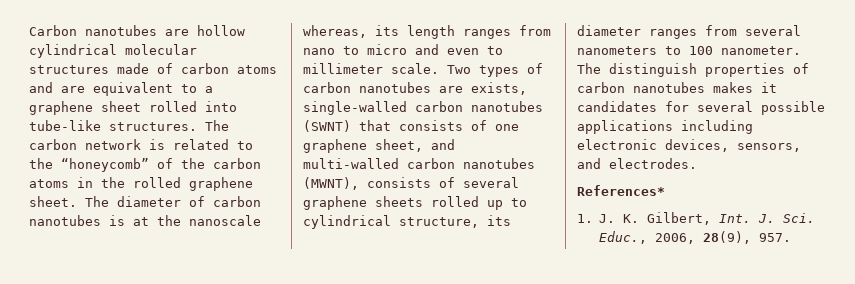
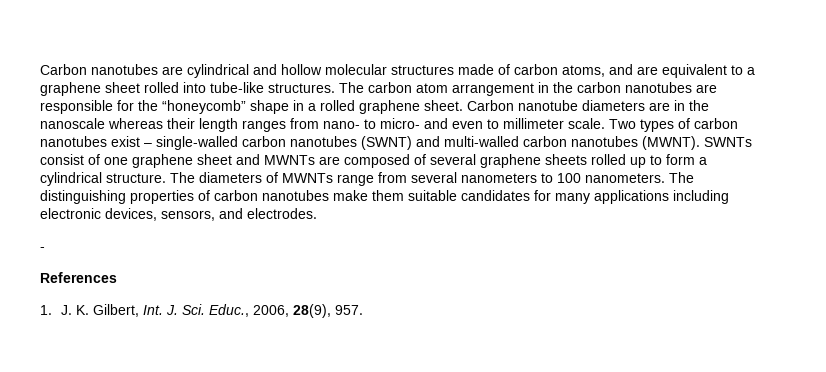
[197,25,245,36] [29,44,117,58] hollow cylindrical -> [187,64,322,78] cylindrical and hollow
[237,65,277,74] atoms -> [562,65,605,77] atoms,
[85,139,253,150] [29,158,261,172] [29,177,253,191] [29,196,261,207] [29,215,261,226] [303,25,551,39] [303,44,407,55] network is related to the “honeycomb” of the carbon atoms in the rolled graphene sheet. The diameter of carbon nanotubes is at the nanoscale whereas, its length ranges from nano to micro -> [416,82,717,96] [40,100,709,114] [40,118,420,132] atom arrangement in the carbon nanotubes are responsible for the “honeycomb” shape in a rolled graphene sheet. Carbon nanotube diameters are in the nanoscale whereas their length ranges from nano- to micro-
[439,82,527,95] are exists, -> [111,136,152,147] exist –
[359,120,519,131] [303,139,455,153] [303,158,535,169] [303,177,431,190] that consists of one graphene sheet, and multi-walled carbon nanotubes (MWNT), consists -> [416,136,752,150] [40,154,410,168] and multi-walled carbon nanotubes (MWNT). SWNTs consist of one graphene sheet and MWNTs are composed
[303,215,511,229] [577,25,697,39] cylindrical structure, its diameter ranges -> [666,154,707,165] [40,172,374,186] form a cylindrical structure. The diameters of MWNTs range
[721,46,801,55] [577,63,697,77] nanometer. The distinguish -> [585,172,694,183] [40,190,126,204] nanometers. The distinguishing
[713,82,777,93] [577,101,825,115] makes it candidates for several possible -> [333,190,590,204] make them suitable candidates for many
[577,185,665,196] References* -> [40,247,45,251] [40,272,117,283] - // References

